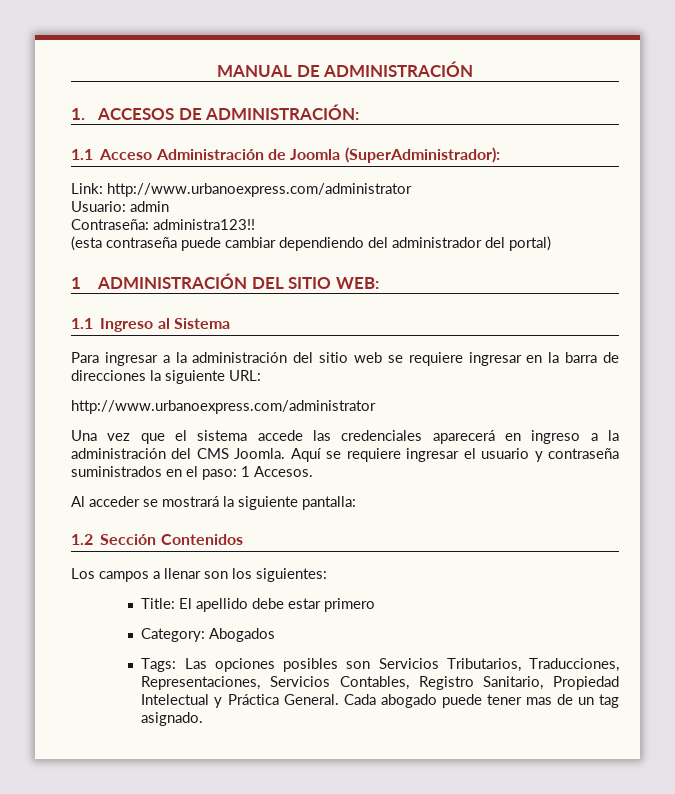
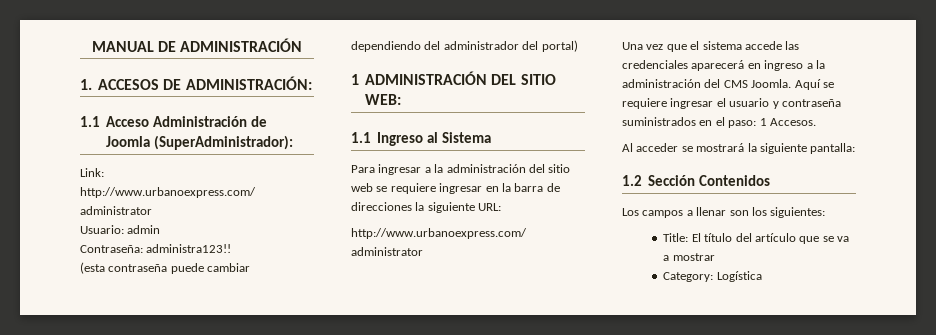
[196,598,376,612] [141,628,276,642] [141,658,619,672] [141,676,620,690] [141,694,619,708] [141,712,204,726] apellido debe estar primero // Category: Abogados // Tags: Las opciones posibles son Servicios Tributarios, Traducciones, Representaciones, Servicios Contables, Registro Sanitario, Propiedad Intelectual y Práctica General. Cada abogado puede tener mas de un tag asignado. -> [704,233,850,244] [663,253,715,261] [663,271,762,282] título del artículo que se va a mostrar // Category: Logística

